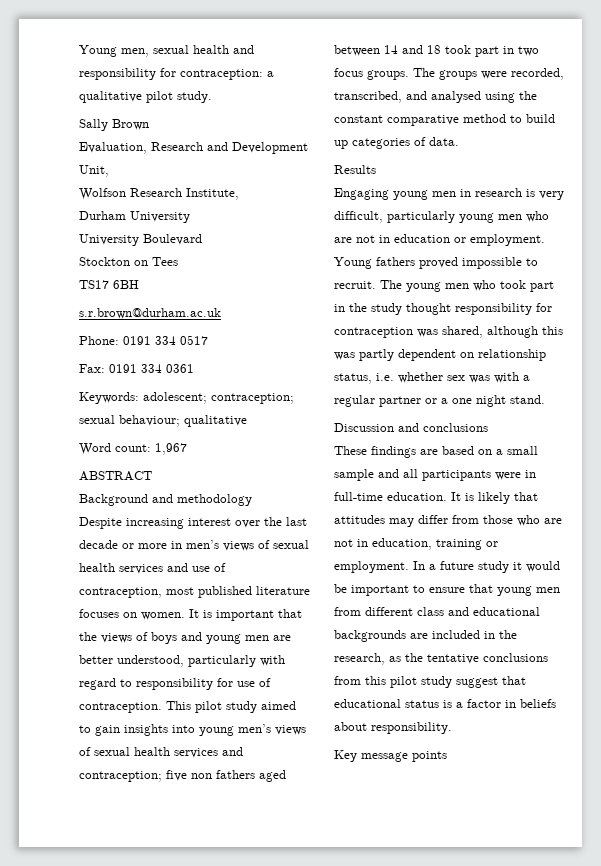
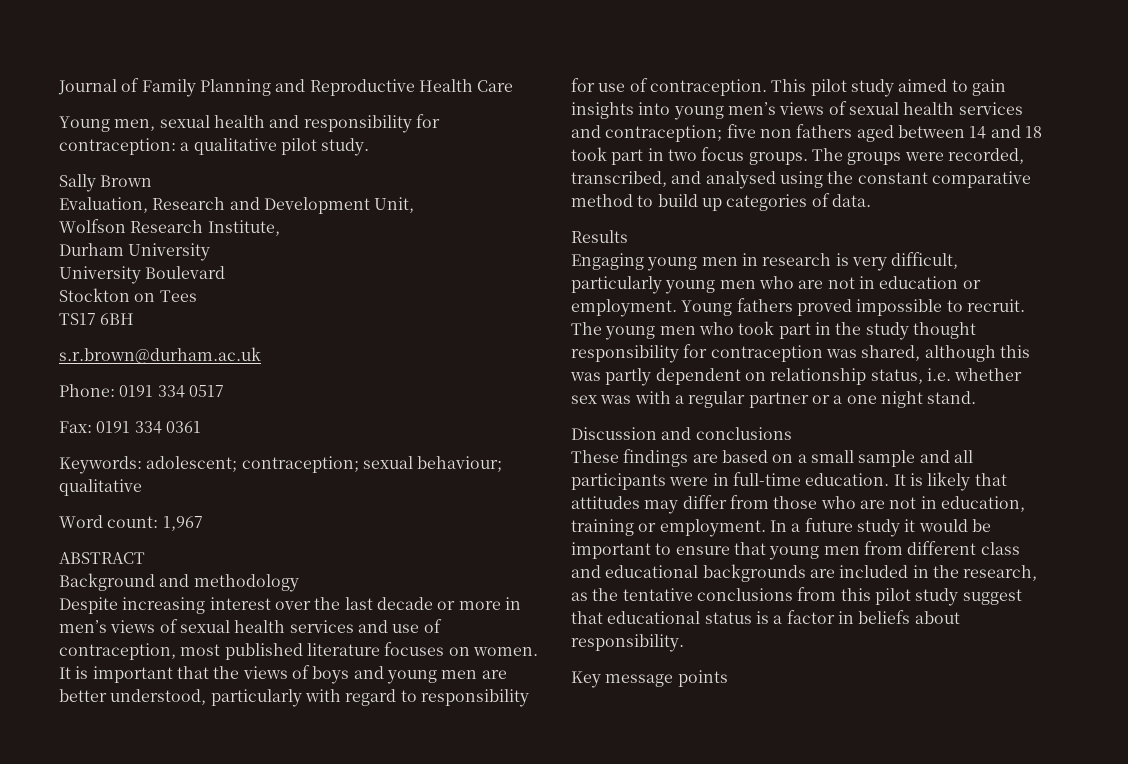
(79, 51) none -> [58,78,514,97] Journal of Family Planning and Reproductive Health Care //

